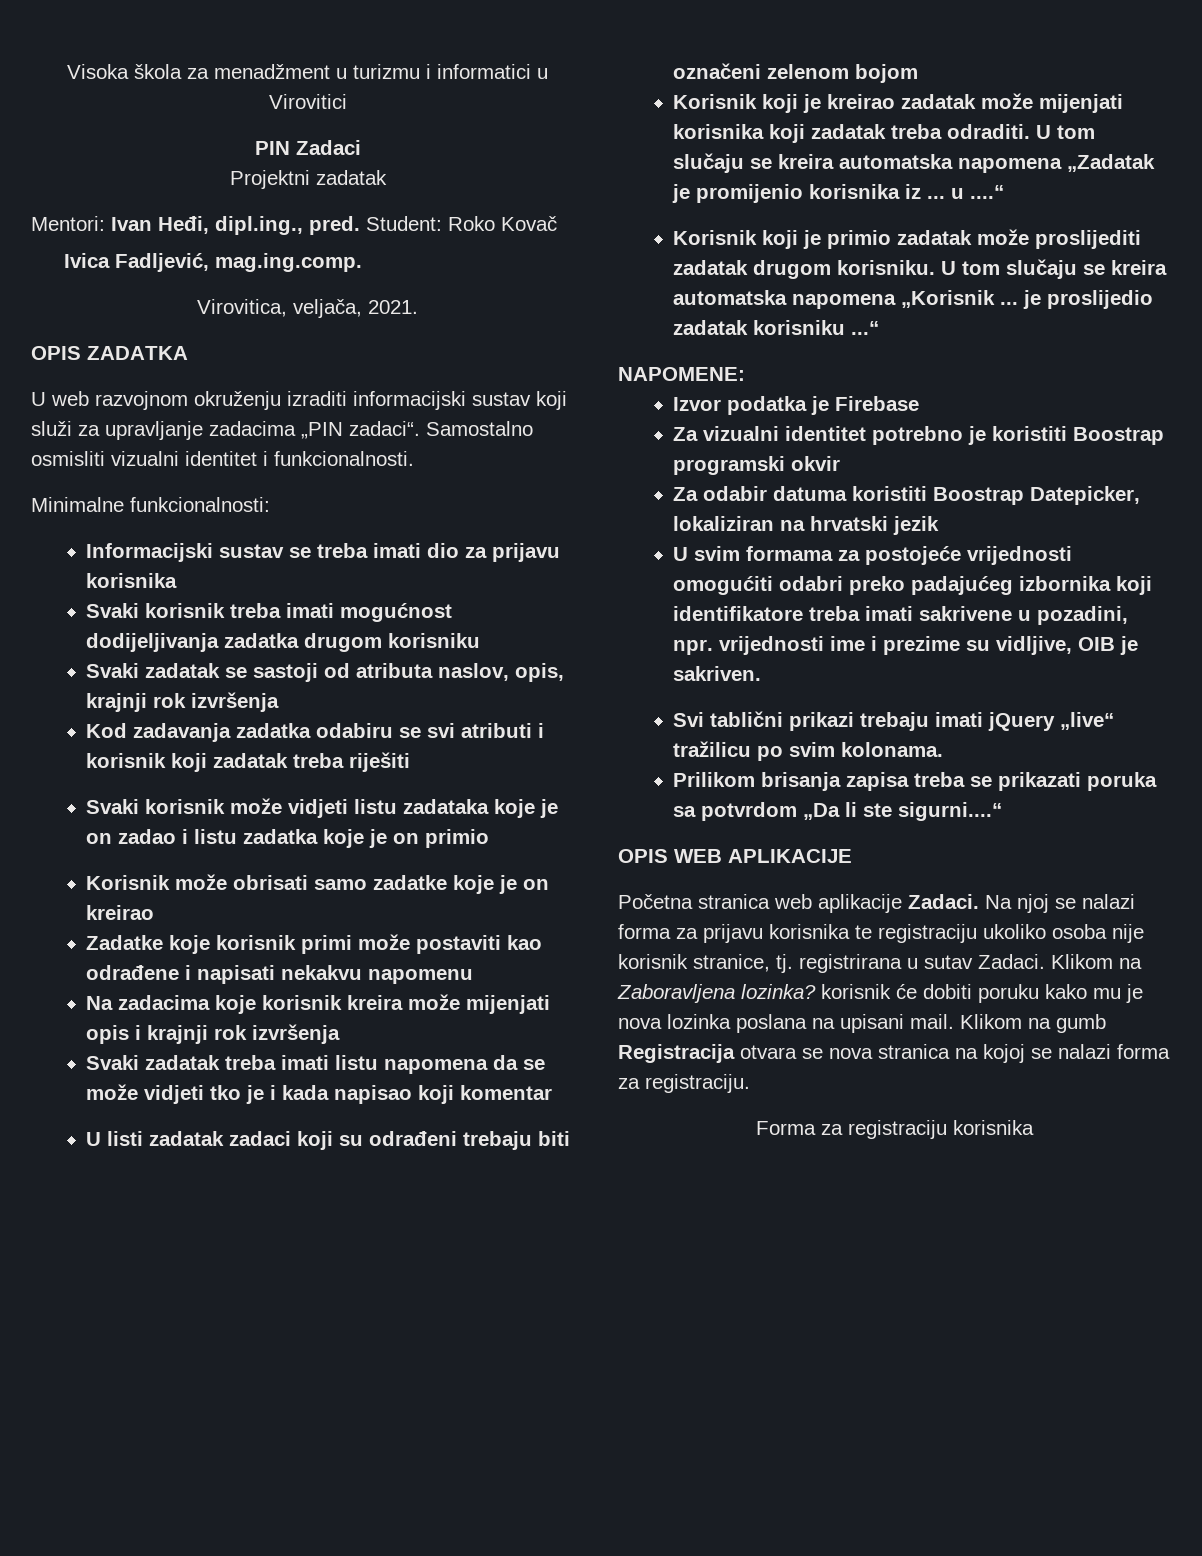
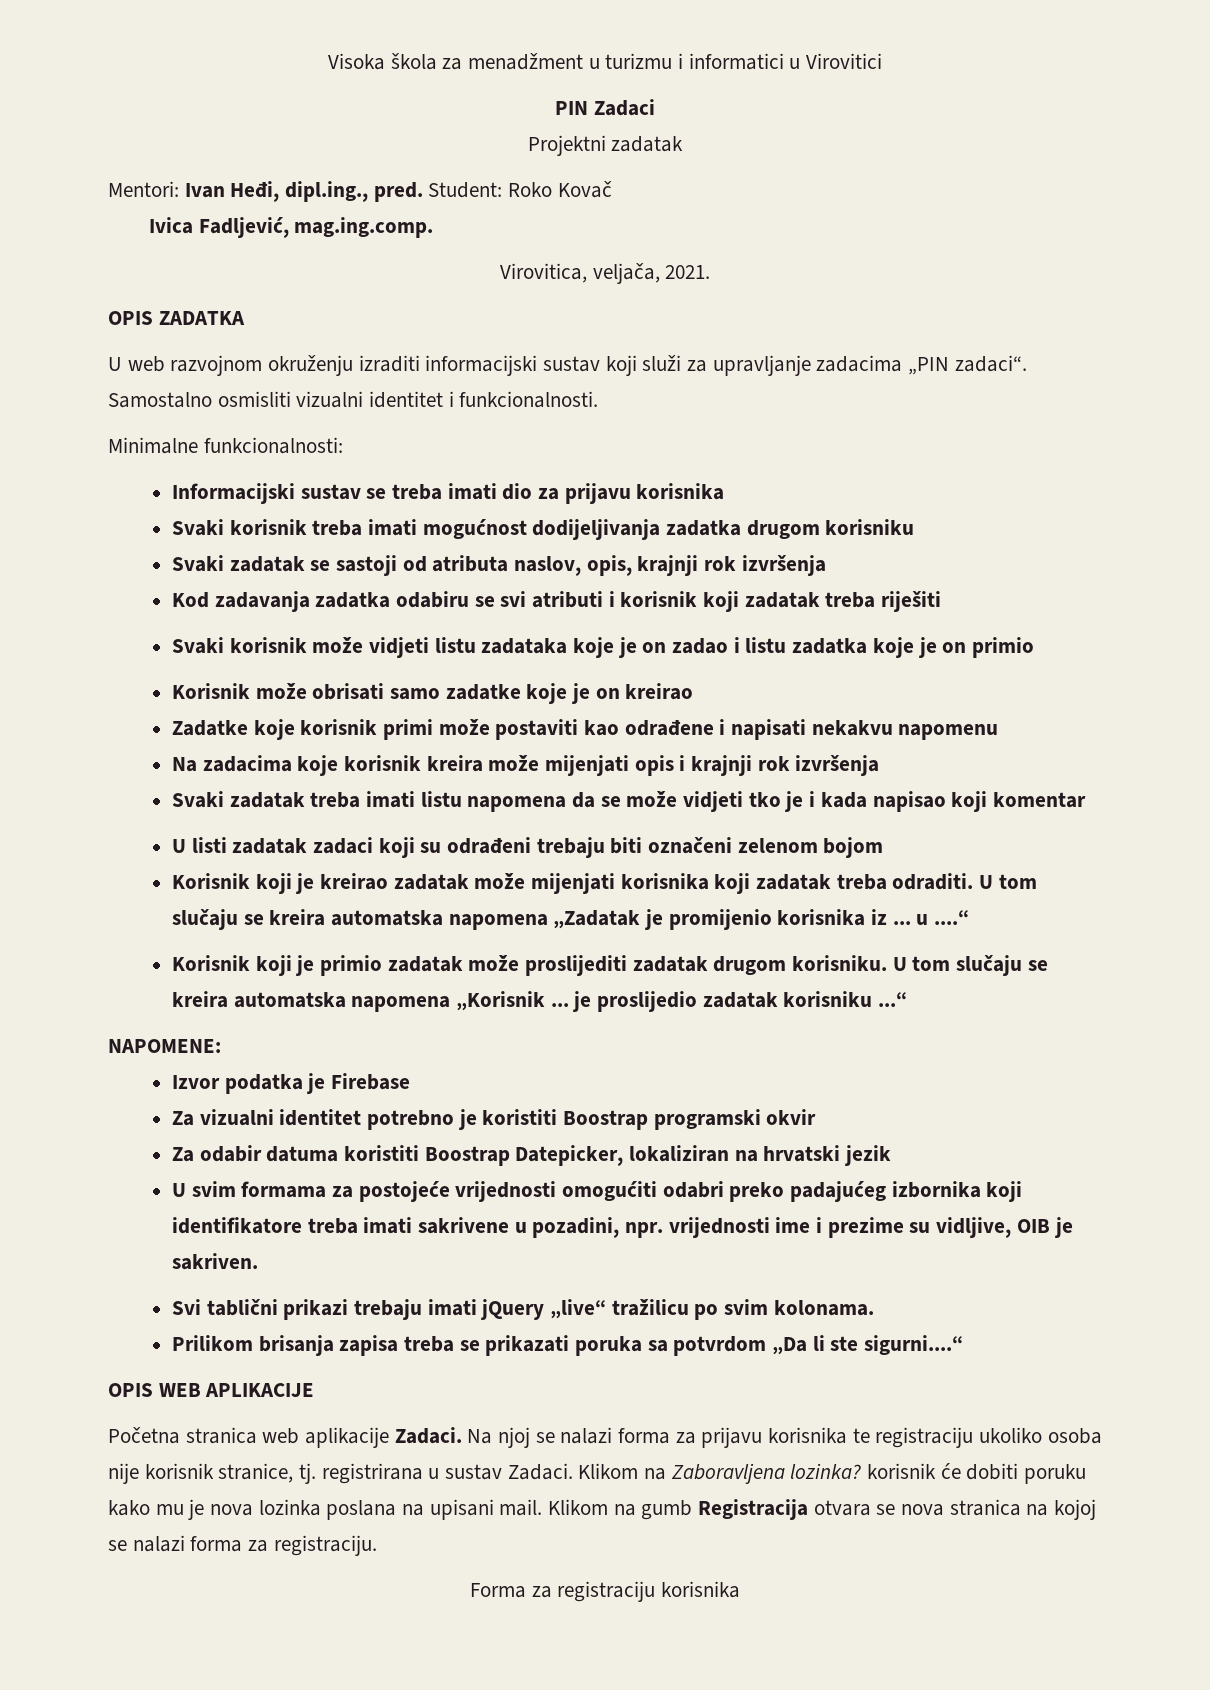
[924,955,973,969] sutav -> [445,1464,503,1480] sustav

